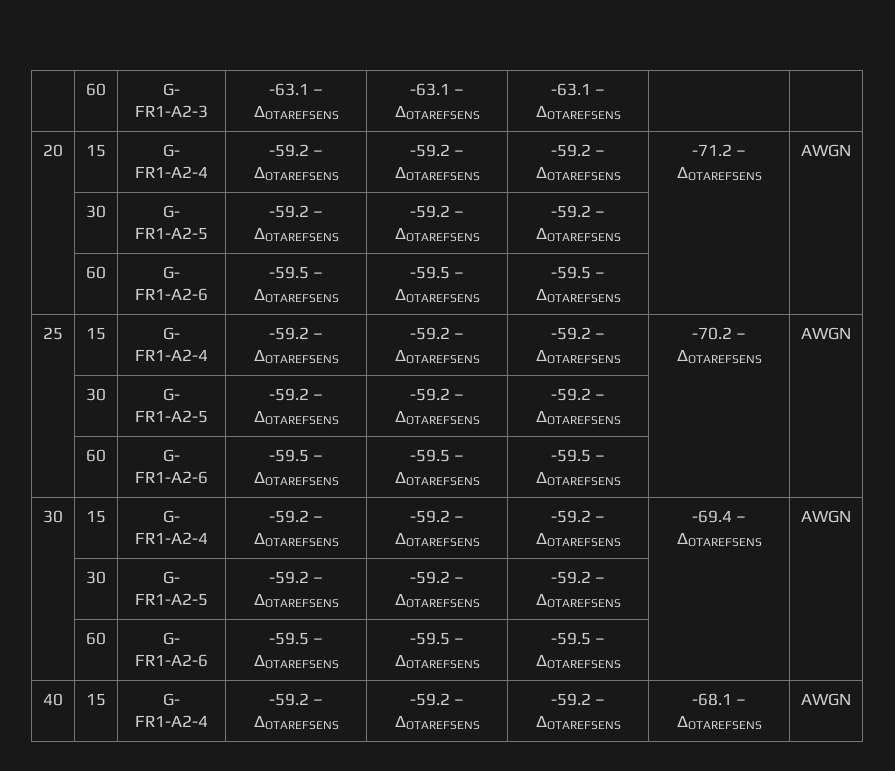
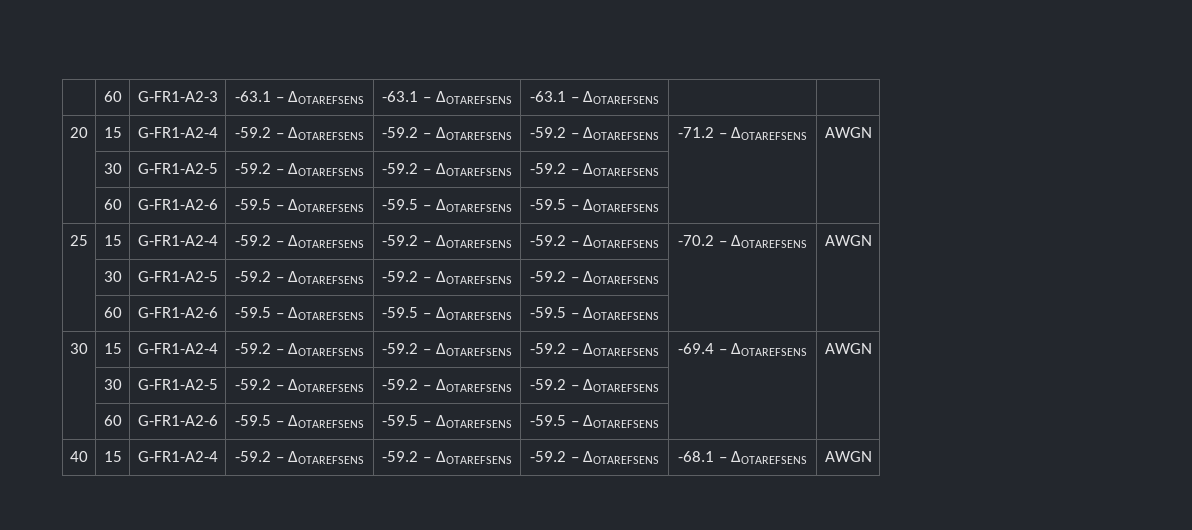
[86,83,106,96] [163,83,180,96] [135,105,208,118] | 60 | G- FR1-A2-3 -> [103,91,122,102] [137,91,218,102] | 60 | G-FR1-A2-3
[163,144,180,157] [135,166,208,178] G- FR1-A2-4 -> [137,127,218,138] G-FR1-A2-4
[163,205,180,218] [135,227,208,240] G- FR1-A2-5 -> [137,163,218,174] G-FR1-A2-5
[163,266,180,279] [135,288,208,301] G- FR1-A2-6 -> [137,199,218,210] G-FR1-A2-6
[163,327,180,340] [135,349,208,361] G- FR1-A2-4 -> [137,235,218,246] G-FR1-A2-4
[163,388,180,401] [135,410,208,423] G- FR1-A2-5 -> [137,271,218,282] G-FR1-A2-5
[163,449,180,462] [135,471,208,484] G- FR1-A2-6 -> [137,307,218,318] G-FR1-A2-6
[163,510,180,523] [135,532,208,544] G- FR1-A2-4 -> [137,343,218,354] G-FR1-A2-4
[163,571,180,584] [135,593,208,606] G- FR1-A2-5 -> [137,379,218,390] G-FR1-A2-5
[163,632,180,645] [135,654,208,667] G- FR1-A2-6 -> [137,415,218,426] G-FR1-A2-6
[163,693,180,706] [135,715,208,727] G- FR1-A2-4 -> [137,451,218,462] G-FR1-A2-4

